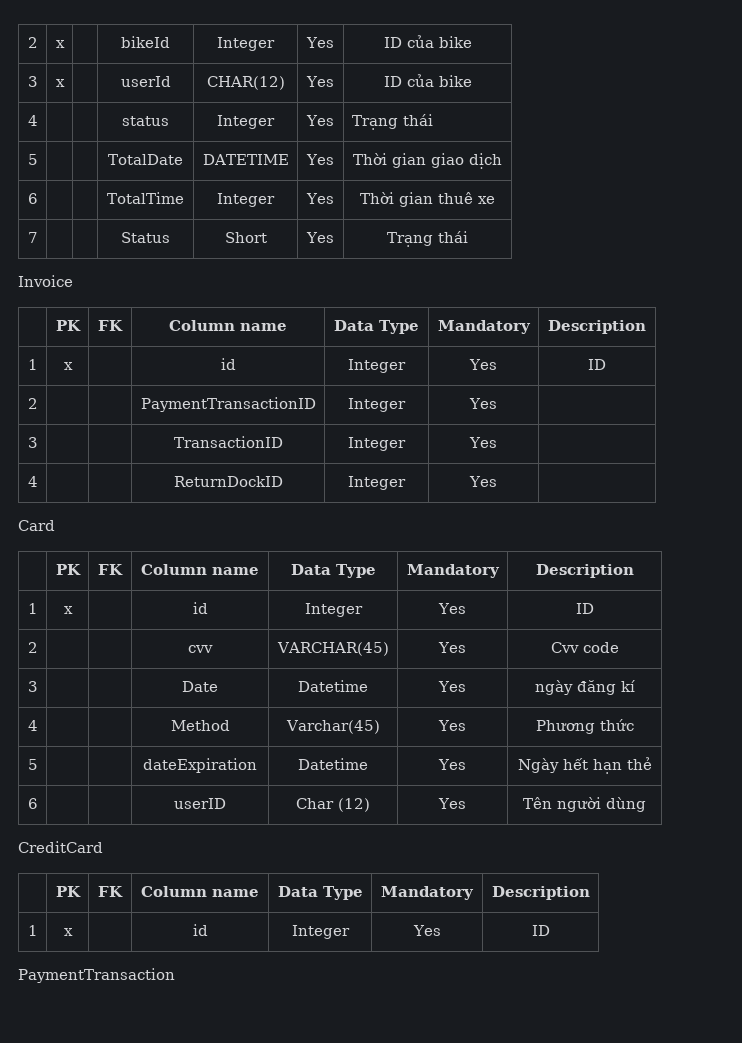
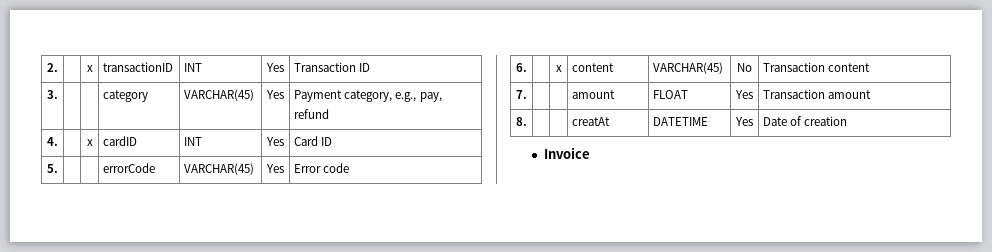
[27,37,38,48] [55,40,65,48] [121,36,170,48] [217,37,275,51] [306,37,335,48] [383,35,472,48] [27,76,38,87] [55,79,65,87] [120,76,171,87] [206,76,285,90] [306,76,335,87] [383,74,472,87] [27,115,38,126] [122,116,169,126] [217,115,275,129] [306,115,335,126] [351,114,433,130] [27,154,38,165] [108,154,184,165] [202,154,289,165] [306,154,335,165] [352,153,502,169] [27,193,38,204] [107,192,185,204] [217,193,275,207] [306,193,335,204] [359,192,495,207] [27,232,38,243] [121,232,170,243] [224,232,267,243] [306,232,335,243] [386,231,468,247] [18,275,73,287] [55,320,81,331] [98,320,123,331] [169,320,287,331] [334,320,420,334] [437,320,531,334] [548,320,646,334] [27,359,38,370] [63,362,73,370] [220,358,236,370] [348,359,406,373] [469,359,498,370] [588,359,606,370] [27,398,38,409] [140,397,316,412] [348,398,406,412] [469,398,498,409] [27,437,38,448] [173,436,283,448] [348,437,406,451] [469,437,498,448] [27,476,38,487] [173,476,283,487] [348,476,406,490] [469,476,498,487] [18,520,55,531] [55,564,81,575] [98,564,123,575] [141,564,259,575] [290,564,376,578] [406,564,500,578] [535,564,634,578] [27,603,38,614] [63,606,73,614] [192,602,208,614] [304,603,363,617] [438,603,467,614] [575,603,594,614] [27,642,38,653] [188,645,213,653] [276,642,389,656] [438,642,467,653] [550,642,619,653] [27,681,38,692] [182,681,218,692] [298,680,368,692] [438,681,467,692] [534,680,635,695] [27,720,38,731] [170,720,230,731] [285,720,380,734] [438,720,467,731] [535,719,634,734] [27,759,38,770] [143,758,257,773] [298,758,368,770] [438,759,467,770] [517,757,652,774] [27,798,38,809] [174,798,226,809] [296,798,370,812] [438,798,467,809] [523,797,646,812] [18,841,103,853] [55,886,81,897] [98,886,123,897] [141,886,259,897] [277,886,363,900] [381,886,474,900] [491,886,590,900] [27,925,38,936] [63,928,73,936] [192,924,208,936] [291,925,350,939] [412,925,441,936] [531,925,550,936] [18,968,175,983] 2 | x | | bikeId | Integer | Yes | ID của bike // 3 | x | | userId | CHAR(12) | Yes | ID của bike // 4 | | | status | Integer | Yes | Trạng thái // 5 | | | TotalDate | DATETIME | Yes | Thời gian giao dịch // 6 | | | TotalTime | Integer | Yes | Thời gian thuê xe // 7 | | | Status | Short | Yes | Trạng thái // Invoice // | PK | FK | Column name | Data Type | Mandatory | Description // 1 | x | | id | Integer | Yes | ID // 2 | | | PaymentTransactionID | Integer | Yes | // 3 | | | TransactionID | Integer | Yes | // 4 | | | ReturnDockID | Integer | Yes | // Card // | PK | FK | Column name | Data Type | Mandatory | Description // 1 | x | | id | Integer | Yes | ID // 2 | | | cvv | VARCHAR(45) | Yes | Cvv code // 3 | | | Date | Datetime | Yes | ngày đăng kí // 4 | | | Method | Varchar(45) | Yes | Phương thức // 5 | | | dateExpiration | Datetime | Yes | Ngày hết hạn thẻ // 6 | | | userID | Char (12) | Yes | Tên người dùng // CreditCard // | PK | FK | Column name | Data Type | Mandatory | Description // 1 | x | | id | Integer | Yes | ID // PaymentTransaction -> [47,63,58,72] [86,65,93,72] [103,62,174,72] [184,63,203,72] [266,63,284,72] [294,62,371,72] [47,90,58,99] [103,90,149,102] [184,89,255,101] [266,90,284,99] [294,90,442,102] [294,109,330,119] [47,137,58,146] [86,139,93,146] [103,136,138,146] [184,137,203,146] [266,137,284,146] [294,136,333,146] [47,164,58,173] [103,163,156,173] [184,163,255,175] [266,164,284,173] [294,163,350,173] [516,63,527,72] [555,65,562,72] [572,63,615,72] [653,62,724,74] [737,63,752,72] [763,62,871,72] [516,90,527,99] [572,90,616,99] [653,90,689,99] [735,90,753,99] [763,89,872,99] [516,117,527,126] [572,117,611,126] [653,117,709,126] [735,117,753,126] [763,116,848,126] [544,147,591,159] 2. | | x | transactionID | INT | Yes | Transaction ID // 3. | | | category | VARCHAR(45) | Yes | Payment category, e.g., pay, refund // 4. | | x | cardID | INT | Yes | Card ID // 5. | | | errorCode | VARCHAR(45) | Yes | Error code // 6. | | x | content | VARCHAR(45) | No | Transaction content // 7. | | | amount | FLOAT | Yes | Transaction amount // 8. | | | creatAt | DATETIME | Yes | Date of creation // Invoice

